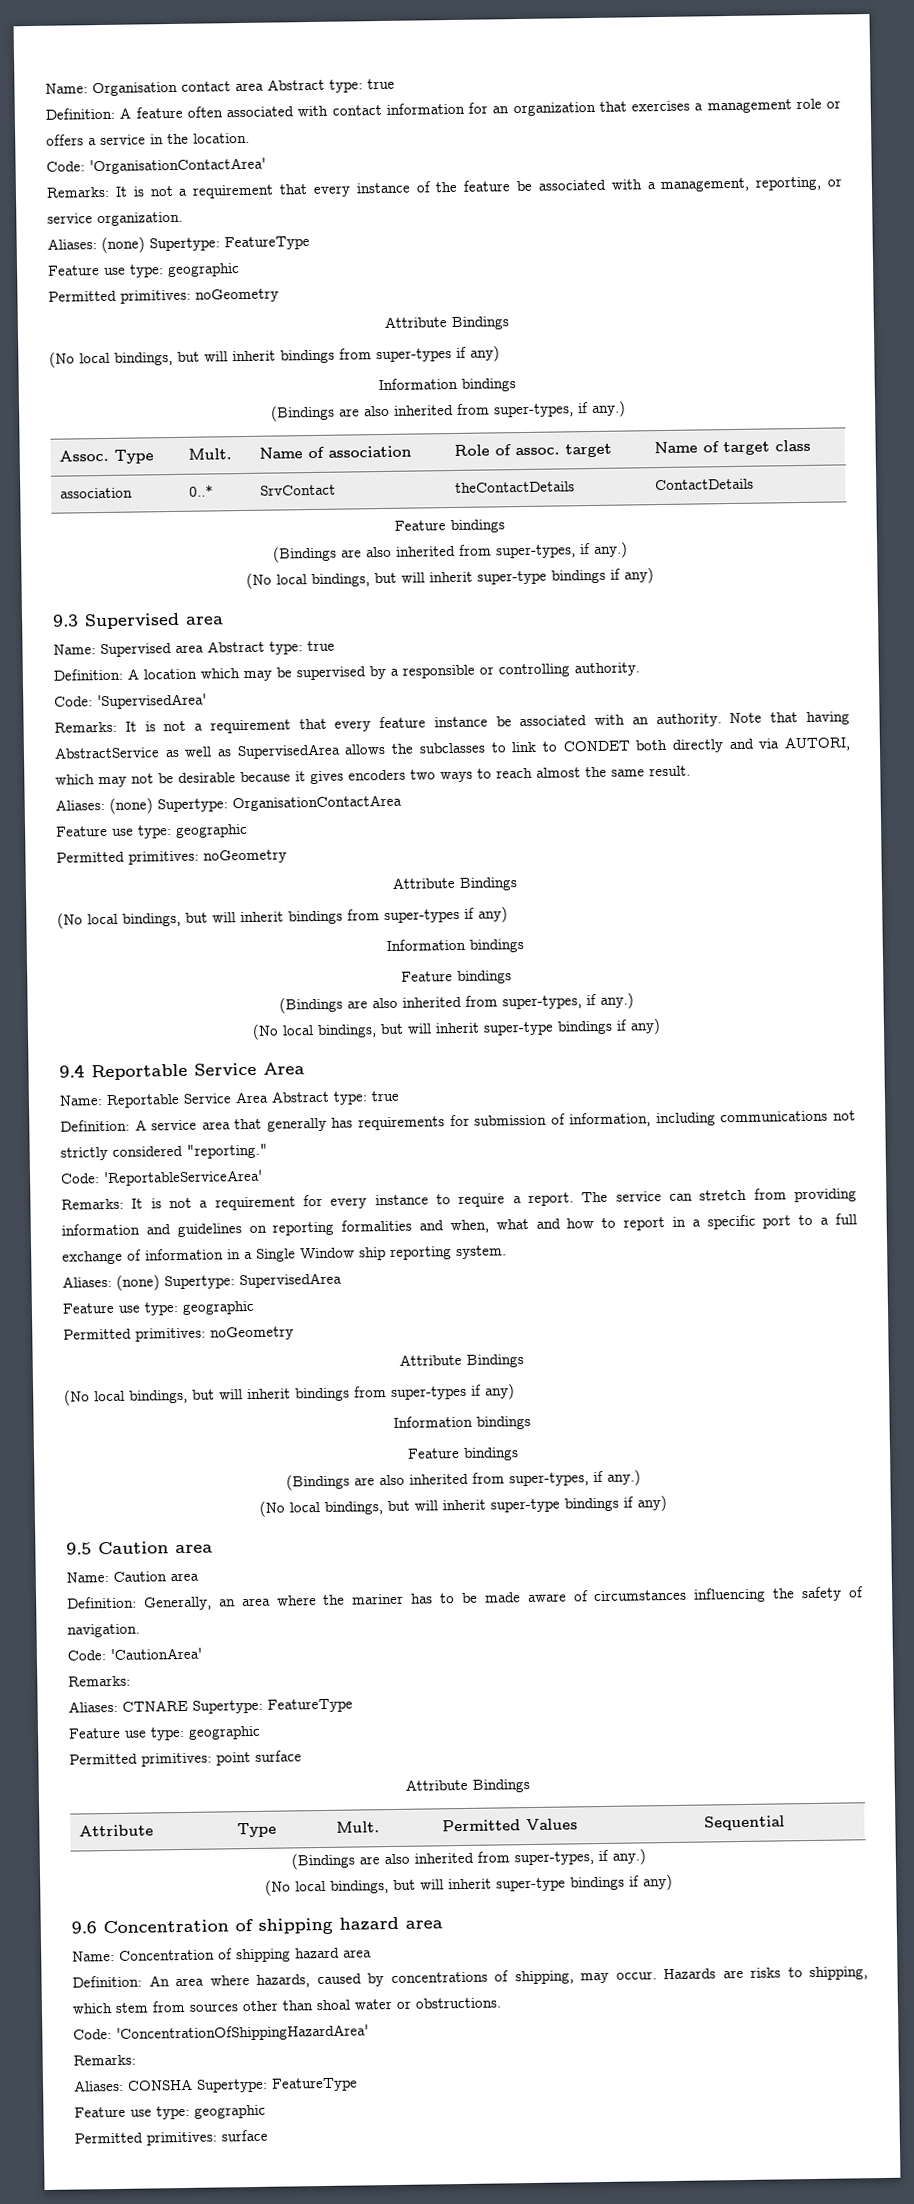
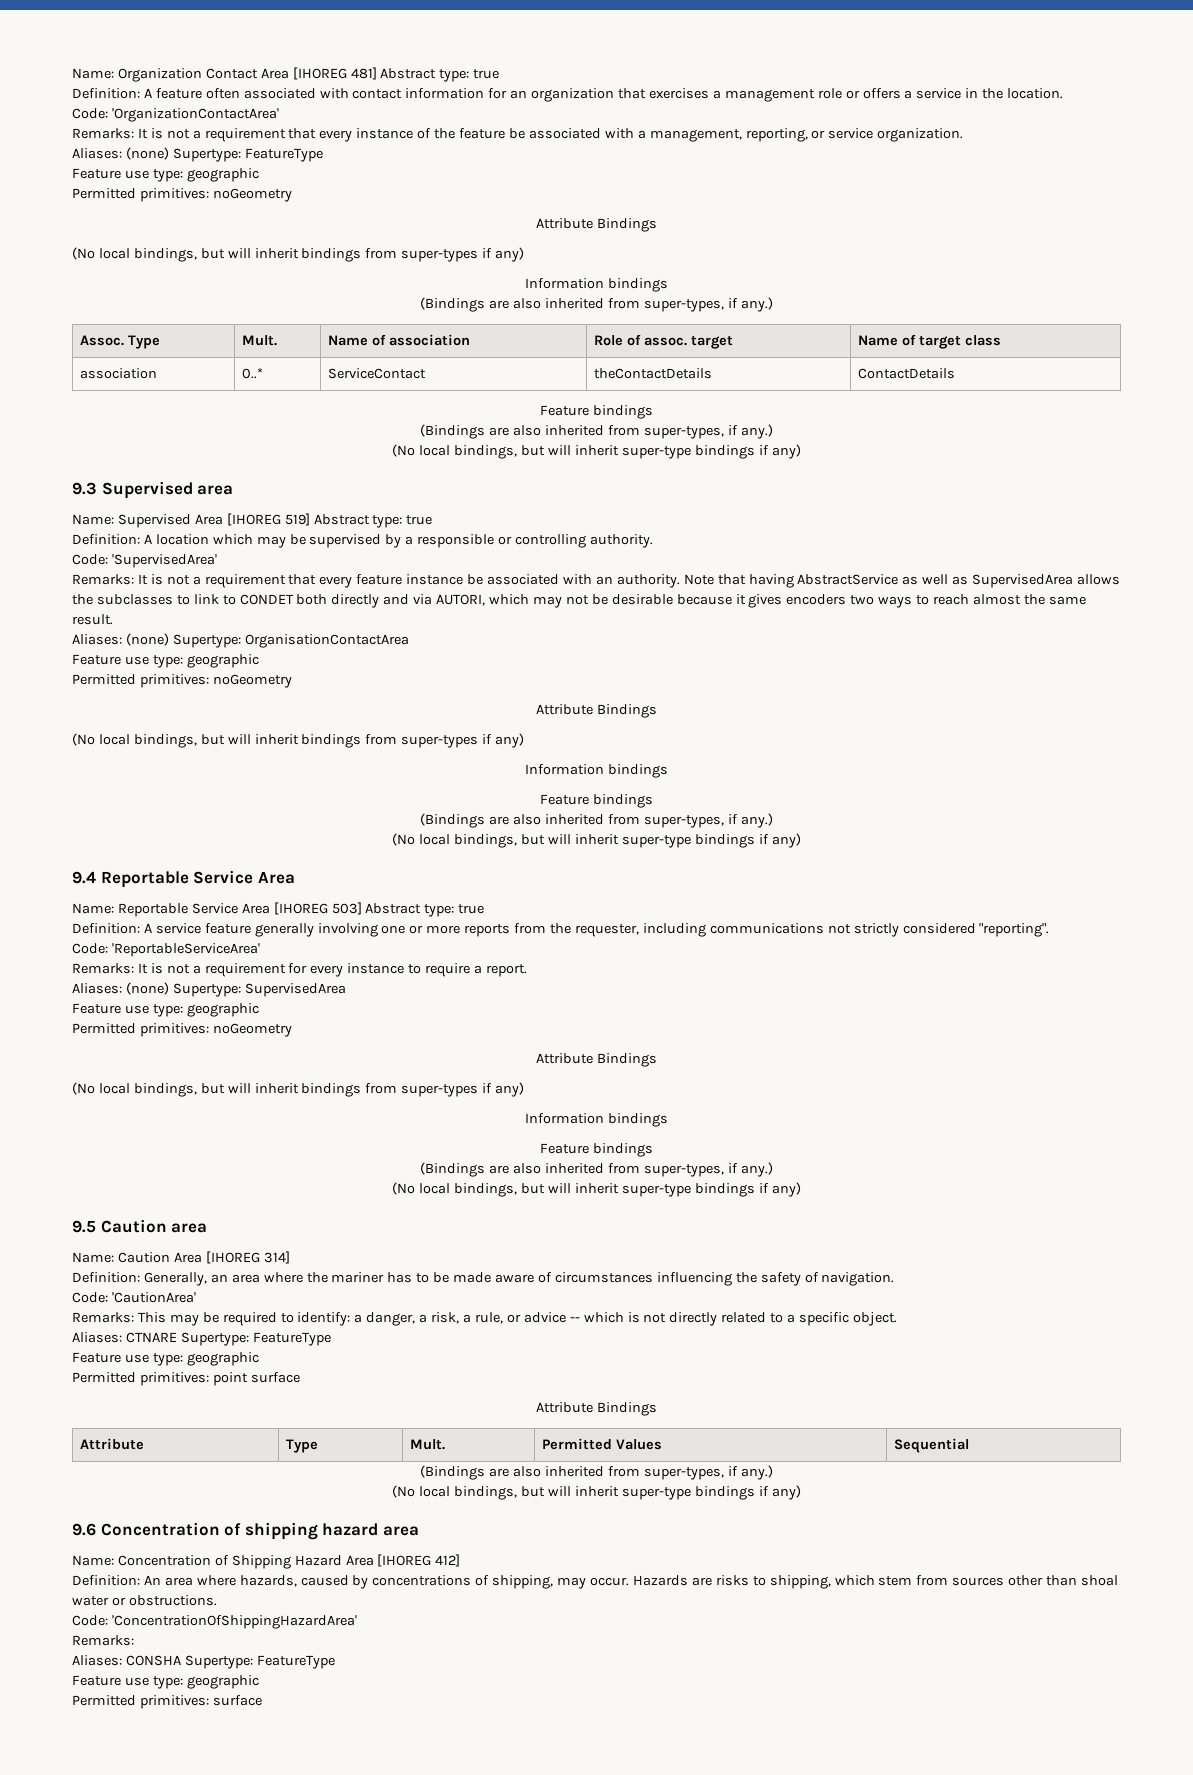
[45,81,264,97] Name: Organisation contact area -> [72,67,377,82] Name: Organization Contact Area [IHOREG 481]
[89,157,266,175] 'OrganisationContactArea' -> [111,108,279,122] 'OrganizationContactArea'
[260,484,337,496] SrvContact -> [328,368,427,379] ServiceContact
[175,644,204,653] area -> [194,513,310,526] Area [IHOREG 519]
(268, 1097) none -> [273,902,362,915] [IHOREG 503]
[201,1112,652,1132] area that generally has requirements for submission of information, -> [204,923,639,937] feature generally involving one or more reports from the requester,
[186,1143,268,1159] "reporting." -> [979,923,1050,937] "reporting".
[581,1188,858,1203] [61,1213,858,1238] [62,1245,507,1265] The service can stretch from providing information and guidelines on reporting formalities and when, what and how to report in a specific port to a full exchange of information in a Single Window ship reporting system. -> (527, 970) none
[170,1572,199,1582] area -> [173,1251,290,1264] Area [IHOREG 314]
(131, 1681) none -> [137,1312,897,1326] This may be required to identify: a danger, a risk, a rule, or advice -- which is not directly related to a specific object.
[236,1947,372,1963] shipping hazard area -> [231,1554,461,1569] Shipping Hazard Area [IHOREG 412]

